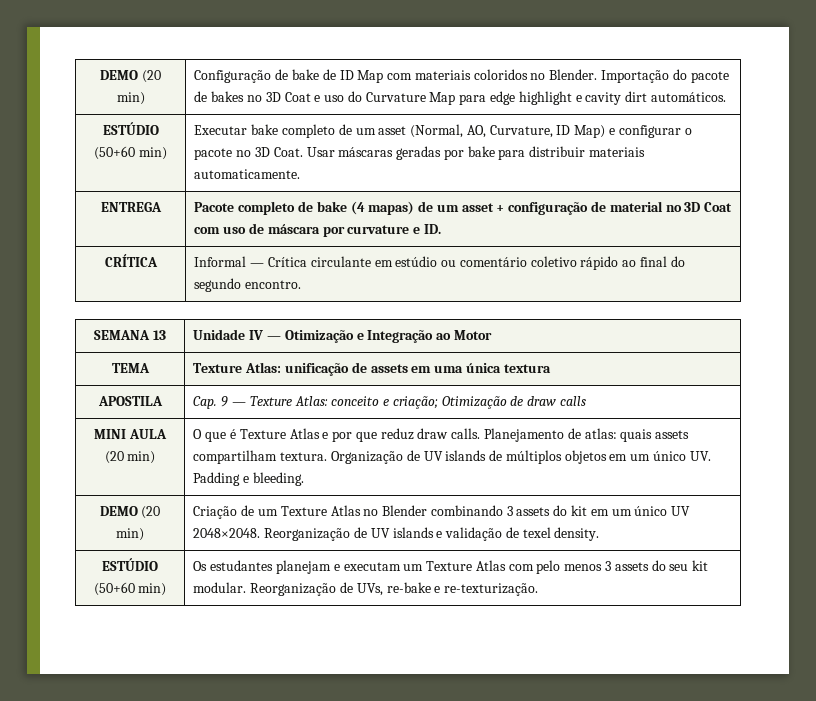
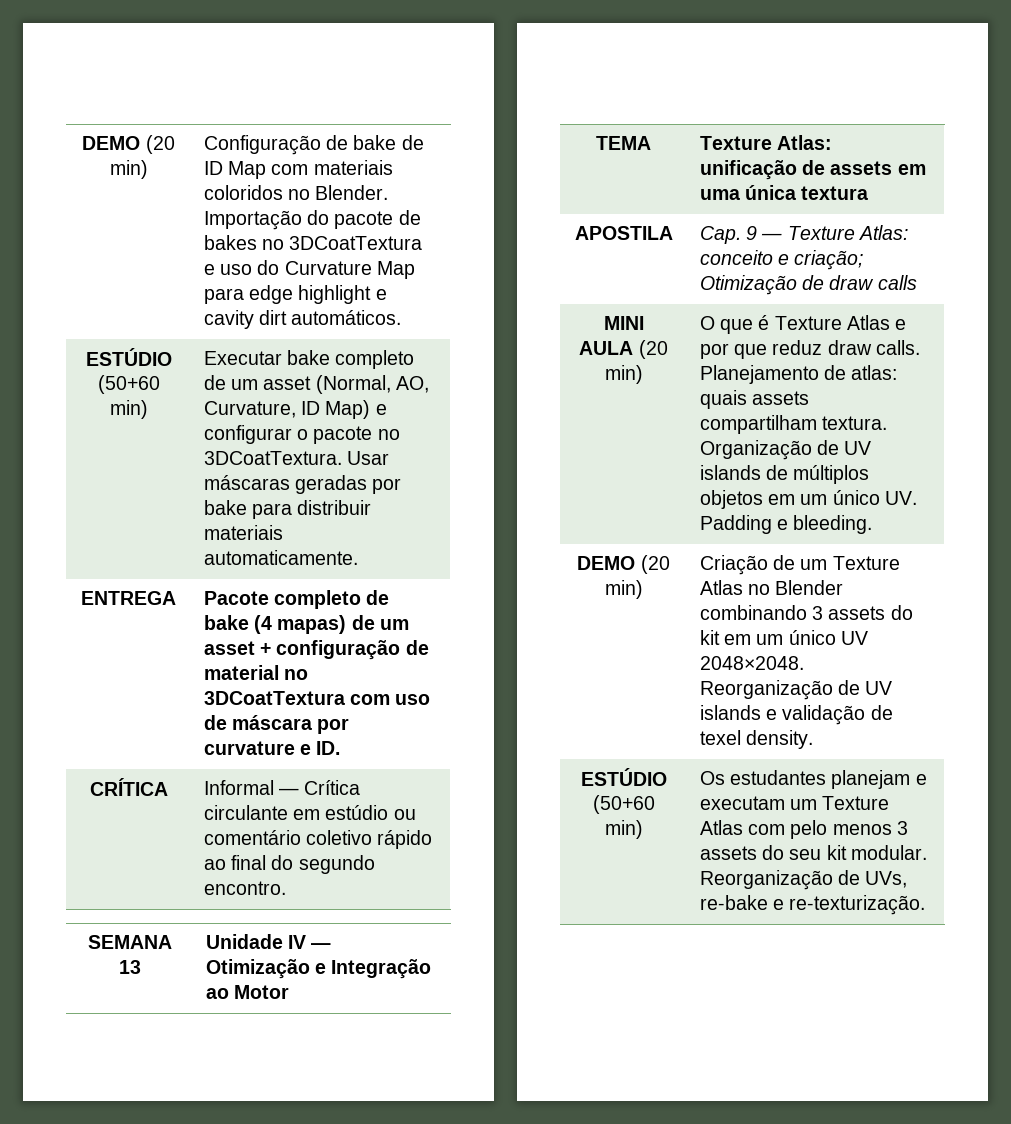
[265,92,311,102] 3D Coat -> [289,236,423,250] 3DCoatTextura
[255,147,303,157] 3D Coat. -> [203,451,342,465] 3DCoatTextura.
[684,202,733,212] 3D Coat -> [203,691,345,705] 3DCoatTextura

